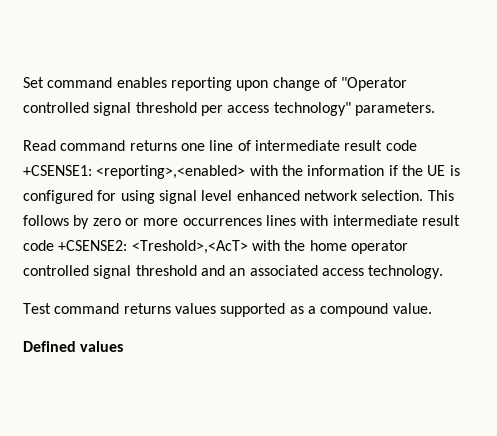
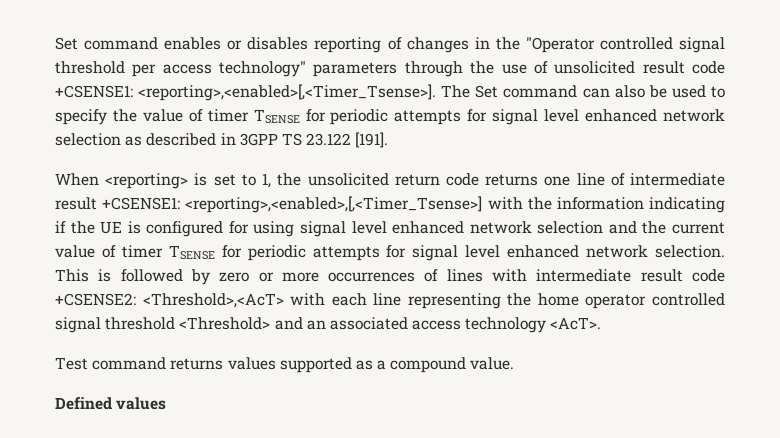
[170,77,337,91] reporting upon change of -> [227,37,520,53] or disables reporting of changes in the
[354,102,435,116] [23,140,126,151] parameters. // Read command -> [313,61,725,77] [55,84,725,101] [55,109,725,125] [55,132,389,148] [55,173,479,189] parameters through the use of unsolicited result code +CSENSE1: <reporting>,<enabled>[,<Timer_Tsense>]. The Set command can also be used to specify the value of timer TSENSE for periodic attempts for signal level enhanced network selection as described in 3GPP TS 23.122 [191]. // When <reporting> is set to 1, the unsolicited return code
[385,140,417,151] [23,165,246,179] code +CSENSE1: <reporting>,<enabled> -> [102,196,483,213] +CSENSE1: <reporting>,<enabled>,[,<Timer_Tsense>]
(385, 170) none -> [649,197,725,213] indicating
[361,190,454,201] [23,215,69,226] selection. This follows -> [537,221,725,234] [55,245,725,261] [55,269,183,282] selection and the current value of timer TSENSE for periodic attempts for signal level enhanced network selection. This is followed
(262, 222) none -> [424,269,439,282] of
[131,240,280,254] <Treshold>,<AcT> with -> [142,293,501,309] <Threshold>,<AcT> with each line representing
(197, 270) none -> [179,317,271,330] <Threshold>
[368,265,444,279] technology. -> [465,317,602,333] technology <AcT>.

